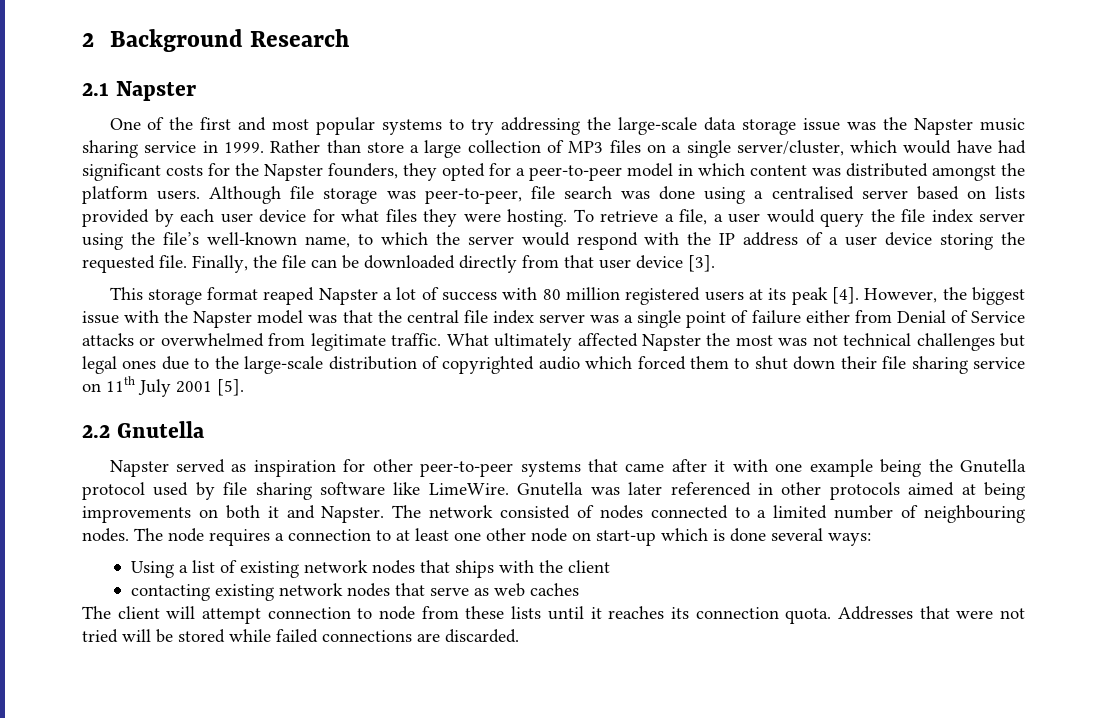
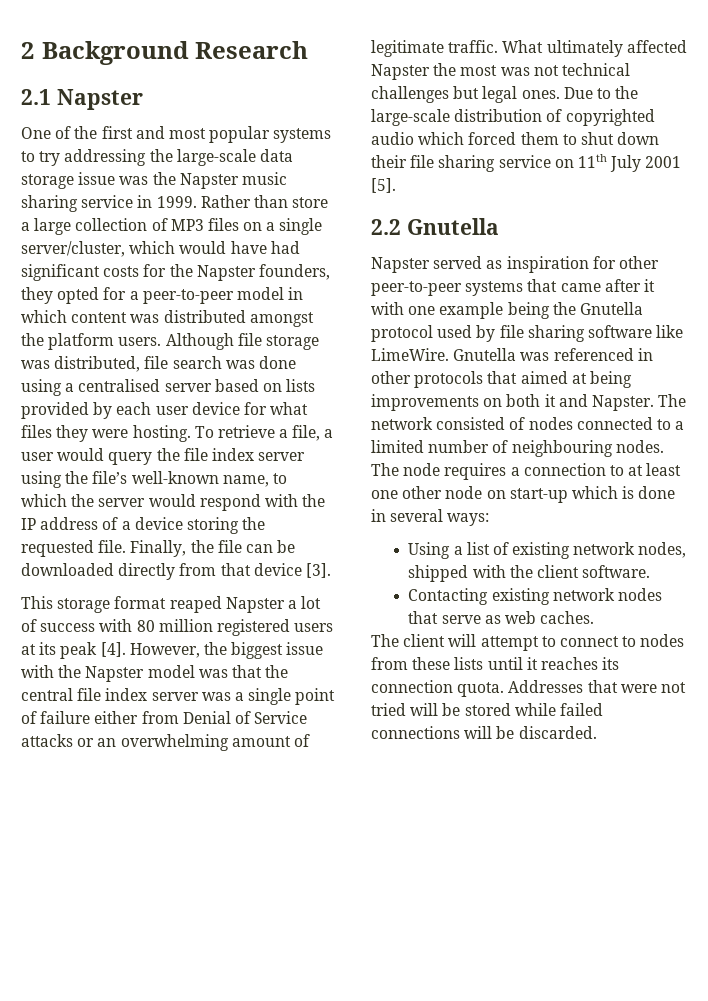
[424,188,522,204] peer-to-peer, -> [54,356,141,372] distributed,
[845,236,878,246] user -> (131, 525) none
[599,259,631,269] user -> (251, 569) none
[160,333,306,347] overwhelmed from -> [97,734,310,751] an overwhelming amount of
[122,356,189,370] ones due -> [521,87,593,99] ones. Due
[628,482,663,495] later -> (550, 356) none
(900, 491) none -> [487,371,518,384] that
(766, 535) none -> [371,509,386,522] in
[371,560,494,578] nodes that ships -> [638,542,687,558] [408,565,469,582] nodes, shipped
[130,584,210,601] // contacting -> [582,565,651,578] [408,588,489,605] software. // Contacting
[529,583,579,596] caches -> [540,611,595,624] caches.
[267,606,416,620] connection to node -> [541,634,685,647] to connect to nodes
[417,633,440,642] are -> [464,726,515,739] will be

